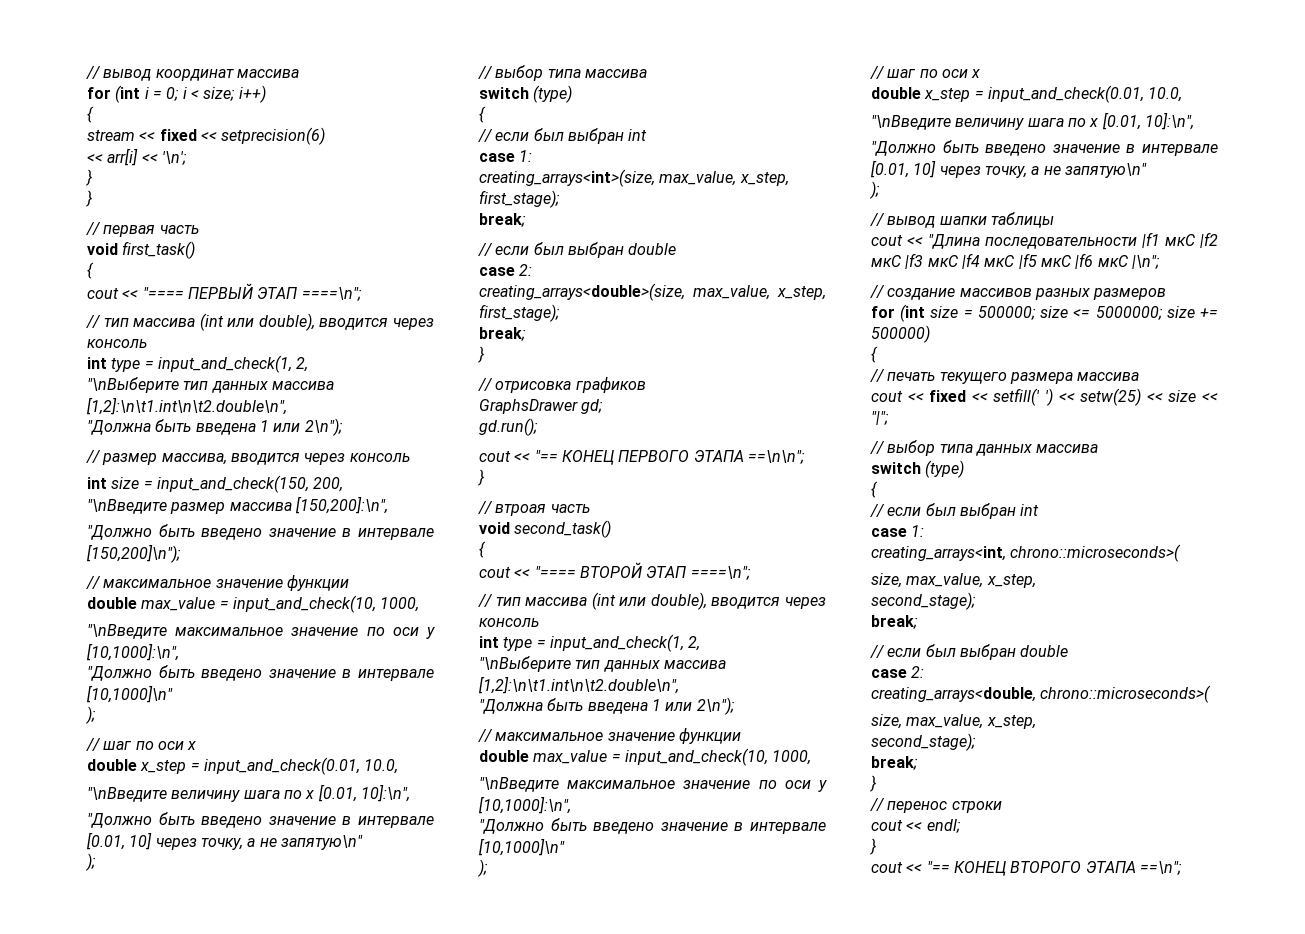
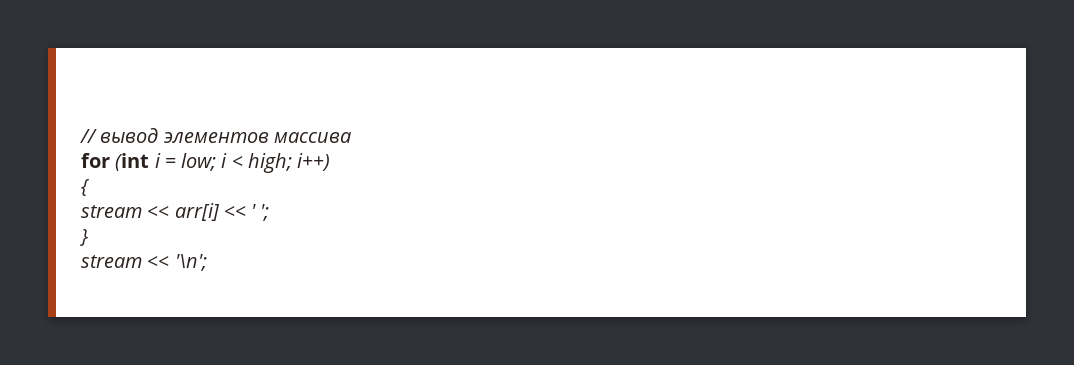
[86,66,234,81] // вывод координат -> [80,128,269,143] // вывод элементов
[166,87,180,101] 0; -> [181,153,217,171] low;
[203,87,236,101] size; -> [247,153,292,173] high;
[159,127,326,145] [87,148,187,166] [86,169,92,186] [86,190,92,207] [86,222,199,237] [87,241,196,259] [87,262,94,279] [87,283,362,301] [86,313,434,331] [87,339,147,348] [87,355,309,373] [87,377,334,393] [86,397,287,415] [87,418,343,436] [86,450,410,465] [87,475,344,493] [87,496,388,514] [87,524,434,540] [86,544,181,563] [86,575,349,591] [87,595,420,613] [87,624,435,639] [86,643,179,661] [87,665,434,681] [86,685,173,703] [86,706,96,724] [86,738,197,751] [87,757,399,775] [87,784,410,802] [87,812,434,828] [86,832,363,850] [86,853,96,871] [478,65,647,81] [479,85,573,103] [479,106,486,123] [478,128,648,144] [479,150,533,162] [479,169,789,187] [479,190,560,208] [479,213,526,227] [478,242,677,258] [479,264,533,276] [479,283,826,301] [479,304,560,322] [479,327,526,341] [478,346,484,363] [478,377,646,393] [479,399,604,414] [479,418,538,436] [479,450,805,465] [478,469,484,486] [478,501,590,516] [479,520,612,538] [479,541,486,558] [479,562,751,580] [478,592,826,610] [479,618,539,627] [479,634,701,652] [479,656,726,672] [478,676,679,694] [479,697,735,715] [478,728,741,744] [479,748,812,766] [479,777,827,792] [478,796,571,814] [479,818,826,834] [478,838,565,856] [478,859,488,877] [870,66,981,79] [871,85,1183,103] [871,112,1194,130] [871,140,1218,156] [870,160,1147,178] [870,181,880,199] [870,212,1054,228] [871,232,1218,249] [871,253,1160,269] [870,285,1167,300] [871,304,1218,322] [871,325,930,343] [871,346,878,363] [870,369,1140,384] [871,388,1218,406] [871,411,889,425] [870,440,1099,456] [871,460,965,478] [871,481,878,498] [870,503,1040,519] [871,525,925,537] [871,544,1182,562] [871,573,1036,588] [871,592,976,610] [871,615,918,629] [870,644,1069,660] [871,666,925,678] [871,685,1212,703] [871,714,1036,729] [871,733,976,751] [871,756,918,770] [870,775,876,792] [870,798,1002,813] [871,819,961,833] [870,838,876,855] [871,861,1182,876] fixed << setprecision(6) // << arr[i] << '\n'; // } // } // // первая часть // void first_task() // { // cout << "==== ПЕРВЫЙ ЭТАП ====\n"; // // тип массива (int или double), вводится через консоль // int type = input_and_check(1, 2, // "\nВыберите тип данных массива [1,2]:\n\t1.int\n\t2.double\n", // "Должна быть введена 1 или 2\n"); // // размер массива, вводится через консоль // int size = input_and_check(150, 200, // "\nВведите размер массива [150,200]:\n", // "Должно быть введено значение в интервале [150,200]\n"); // // максимальное значение функции // double max_value = input_and_check(10, 1000, // "\nВведите максимальное значение по оси y [10,1000]:\n", // "Должно быть введено значение в интервале [10,1000]\n" // ); // // шаг по оси х // double x_step = input_and_check(0.01, 10.0, // "\nВведите величину шага по x [0.01, 10]:\n", // "Должно быть введено значение в интервале [0.01, 10] через точку, а не запятую\n" // ); // // выбор типа массива // switch (type) // { // // если был выбран int // case 1: // creating_arrays<int>(size, max_value, x_step, first_stage); // break; // // если был выбран double // case 2: // creating_arrays<double>(size, max_value, x_step, first_stage); // break; // } // // отрисовка графиков // GraphsDrawer gd; // gd.run(); // cout << "== КОНЕЦ ПЕРВОГО ЭТАПА ==\n\n"; // } // // втроая часть // void second_task() // { // cout << "==== ВТОРОЙ ЭТАП ====\n"; // // тип массива (int или double), вводится через консоль // int type = input_and_check(1, 2, // "\nВыберите тип данных массива [1,2]:\n\t1.int\n\t2.double\n", // "Должна быть введена 1 или 2\n"); // // максимальное значение функции // double max_value = input_and_check(10, 1000, // "\nВведите максимальное значение по оси y [10,1000]:\n", // "Должно быть введено значение в интервале [10,1000]\n" // ); // // шаг по оси х // double x_step = input_and_check(0.01, 10.0, // "\nВведите величину шага по x [0.01, 10]:\n", // "Должно быть введено значение в интервале [0.01, 10] через точку, а не запятую\n" // ); // // вывод шапки таблицы // cout << "Длина последовательности |f1 мкС |f2 мкС |f3 мкС |f4 мкС |f5 мкС |f6 мкС |\n"; // // создание массивов разных размеров // for (int size = 500000; size <= 5000000; size += 500000) // { // // печать текущего размера массива // cout << fixed << setfill(' ') << setw(25) << size << "|"; // // выбор типа данных массива // switch (type) // { // // если был выбран int // case 1: // creating_arrays<int, chrono::microseconds>( // size, max_value, x_step, // second_stage); // break; // // если был выбран double // case 2: // creating_arrays<double, chrono::microseconds>( // size, max_value, x_step, // second_stage); // break; // } // // перенос строки // cout << endl; // } // cout << "== КОНЕЦ ВТОРОГО ЭТАПА ==\n"; -> [174,203,270,221] [80,229,88,246] [81,254,207,271] arr[i] << ' '; // } // stream << '\n';

